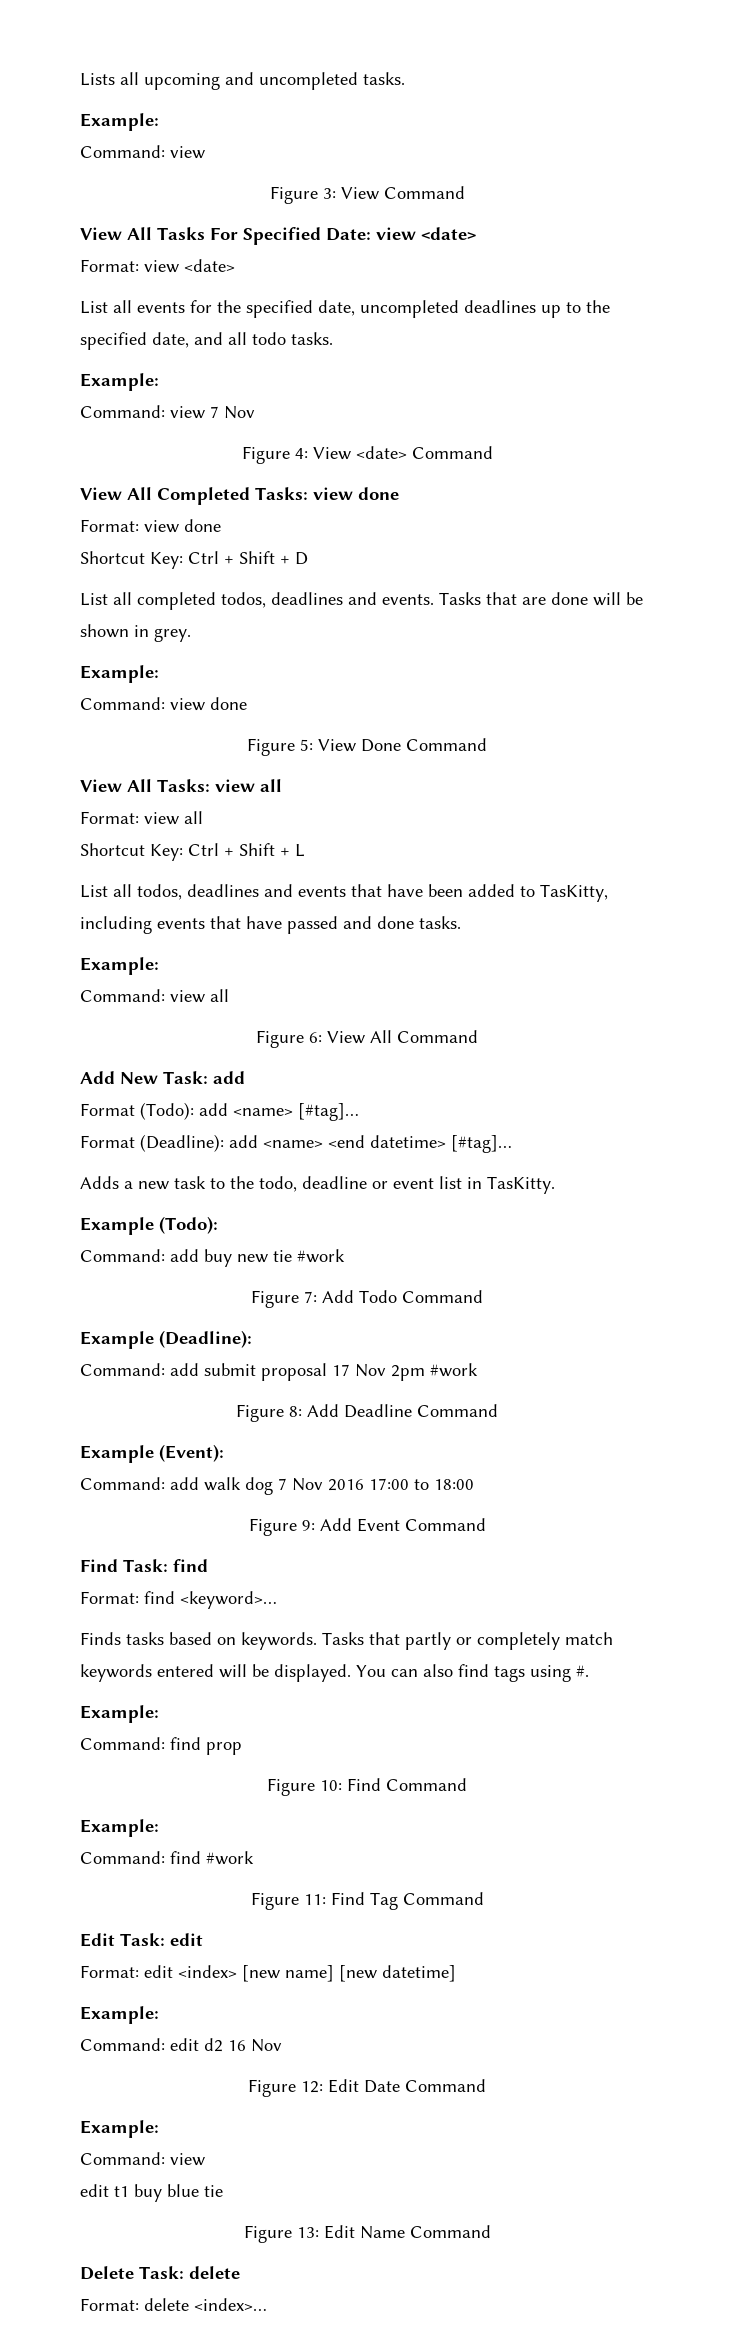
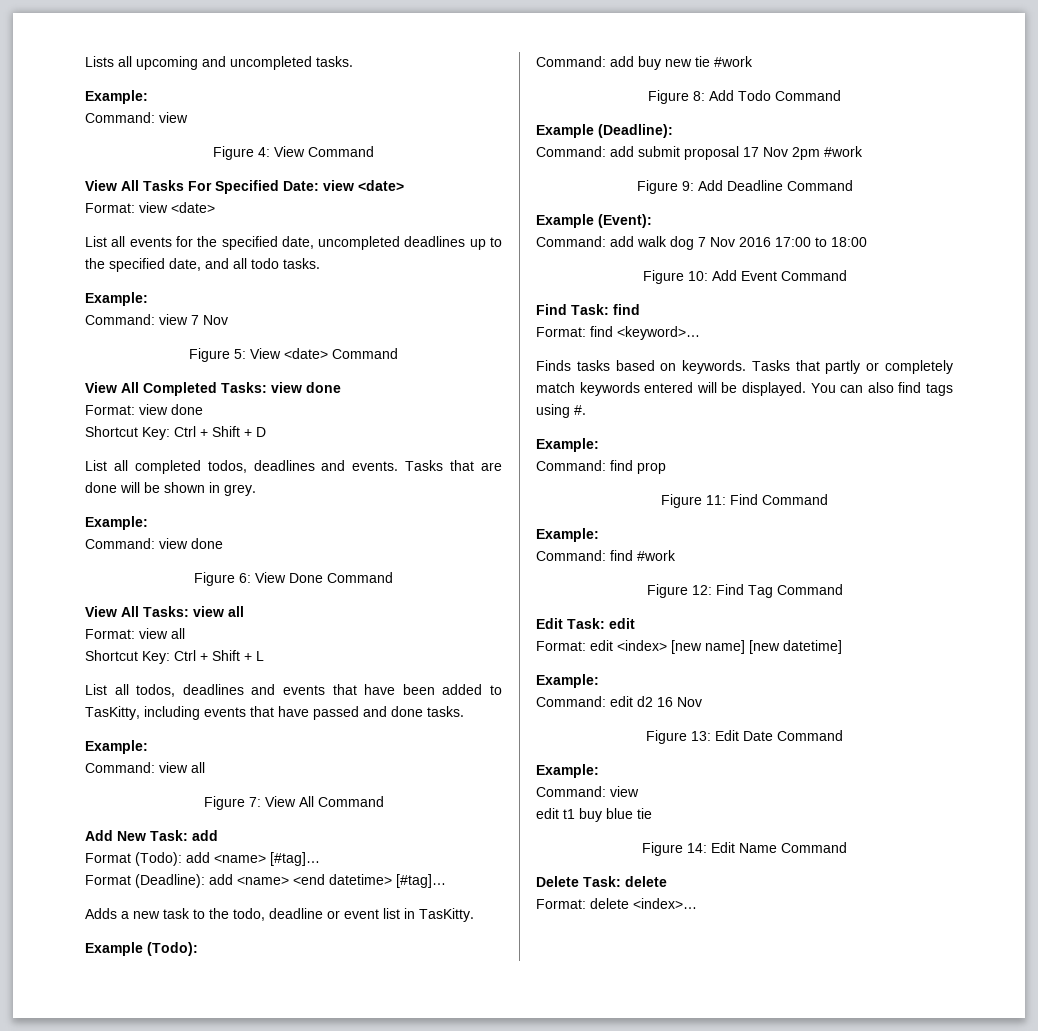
[322,188,336,199] 3: -> [258,147,270,157] 4:
[294,448,308,459] 4: -> [234,349,246,359] 5:
[300,739,313,751] 5: -> [239,573,251,583] 6:
[309,1032,322,1043] 6: -> [248,797,261,807] 7:
[304,1291,317,1303] 7: -> [693,91,705,101] 8:
[289,1406,302,1417] 8: -> [681,181,694,191] 9:
[301,1520,315,1531] 9: -> [687,271,708,281] 10:
[320,1780,342,1791] 10: -> [706,495,726,505] 11:
[303,1894,326,1905] 11: -> [691,585,712,595] 12:
[301,2081,323,2093] 12: -> [691,731,711,741] 13:
[296,2227,319,2238] 13: -> [687,843,707,853] 14:

